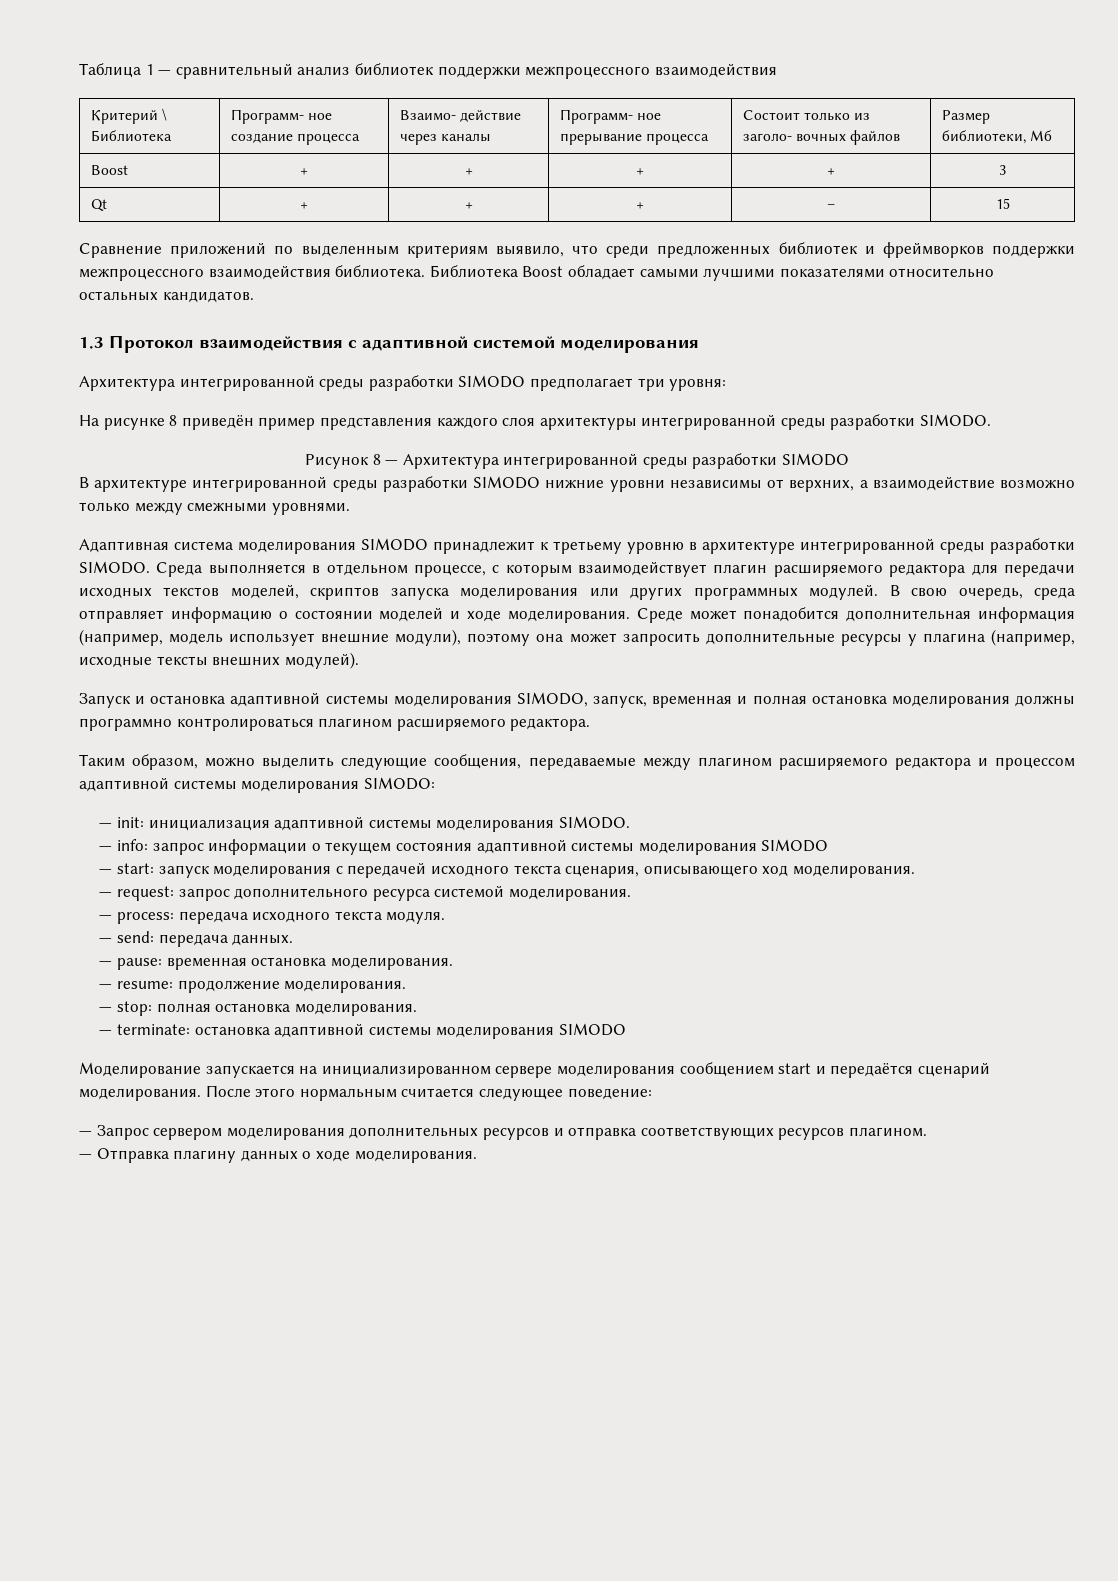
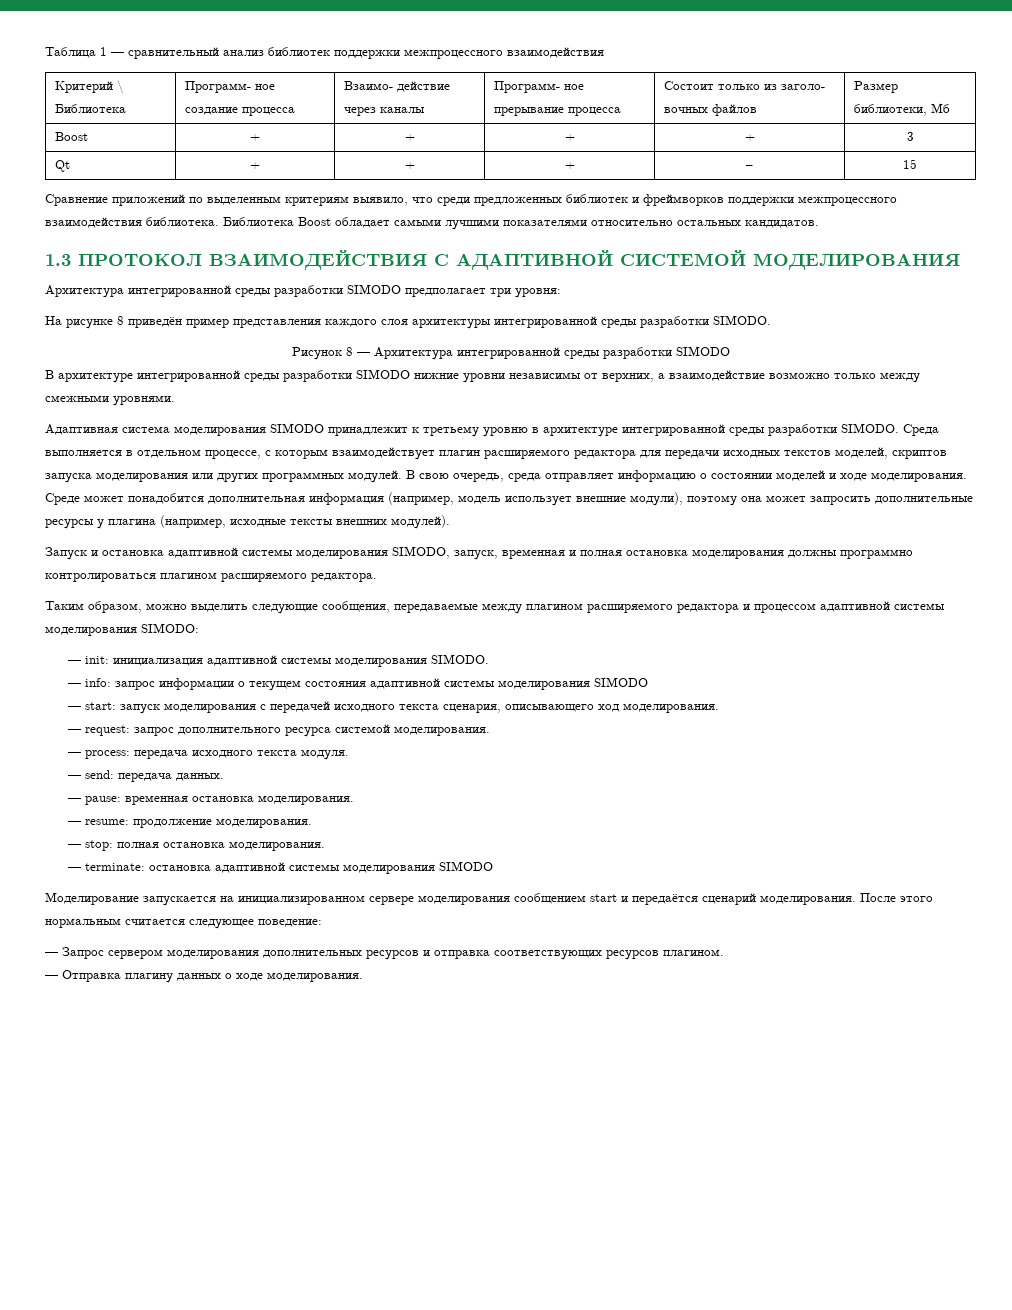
[109,335,699,353] Протокол взаимодействия с адаптивной системой моделирования -> [78,250,960,270] ПРОТОКОЛ ВЗАИМОДЕЙСТВИЯ С АДАПТИВНОЙ СИСТЕМОЙ МОДЕЛИРОВАНИЯ

